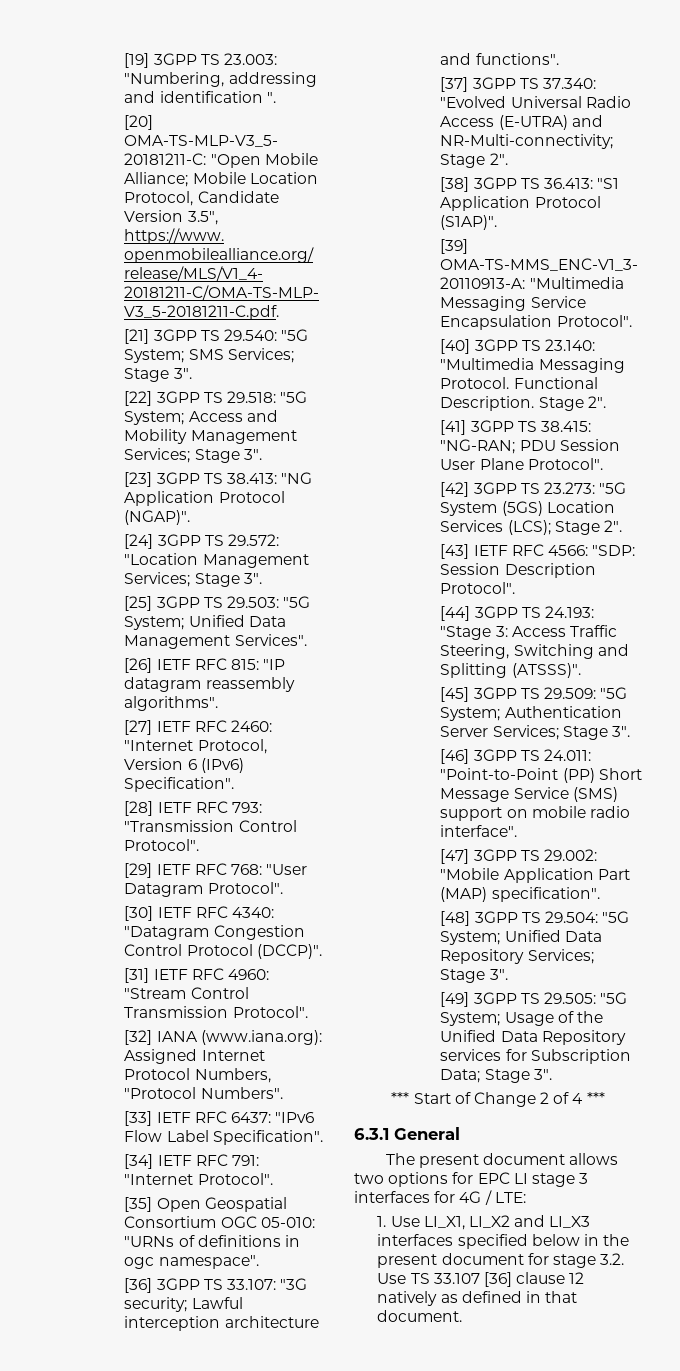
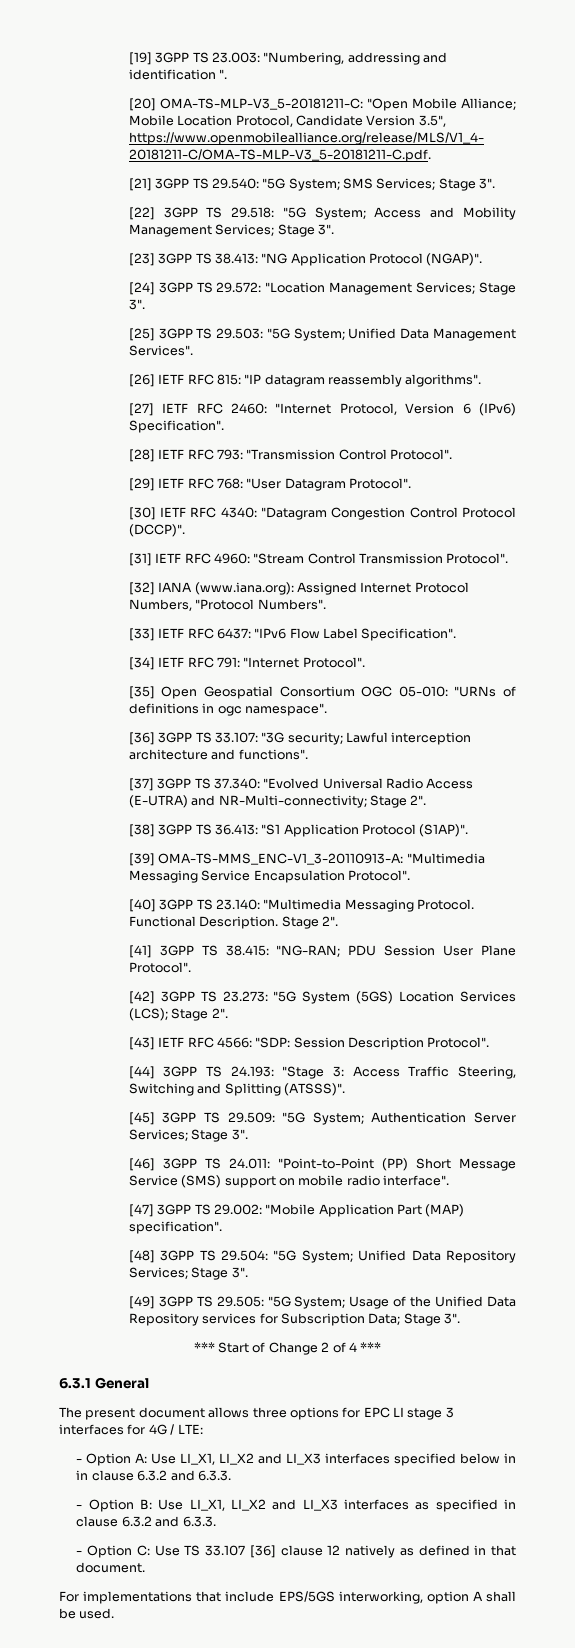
[354,1173,384,1184] two -> [252,1407,287,1418] three
[377,1216,387,1227] 1. -> [76,1453,148,1466] - Option A:
[603,1234,630,1246] [377,1253,625,1268] the present document for stage 3.2. -> [76,1470,231,1481] [76,1499,516,1512] [76,1516,216,1527] [76,1545,150,1558] in clause 6.3.2 and 6.3.3. // - Option B: Use LI_X1, LI_X2 and LI_X3 interfaces as specified in clause 6.3.2 and 6.3.3. // - Option C:
(463, 1316) none -> [59,1591,516,1604] [59,1608,115,1619] // For implementations that include EPS/5GS interworking, option A shall be used.

